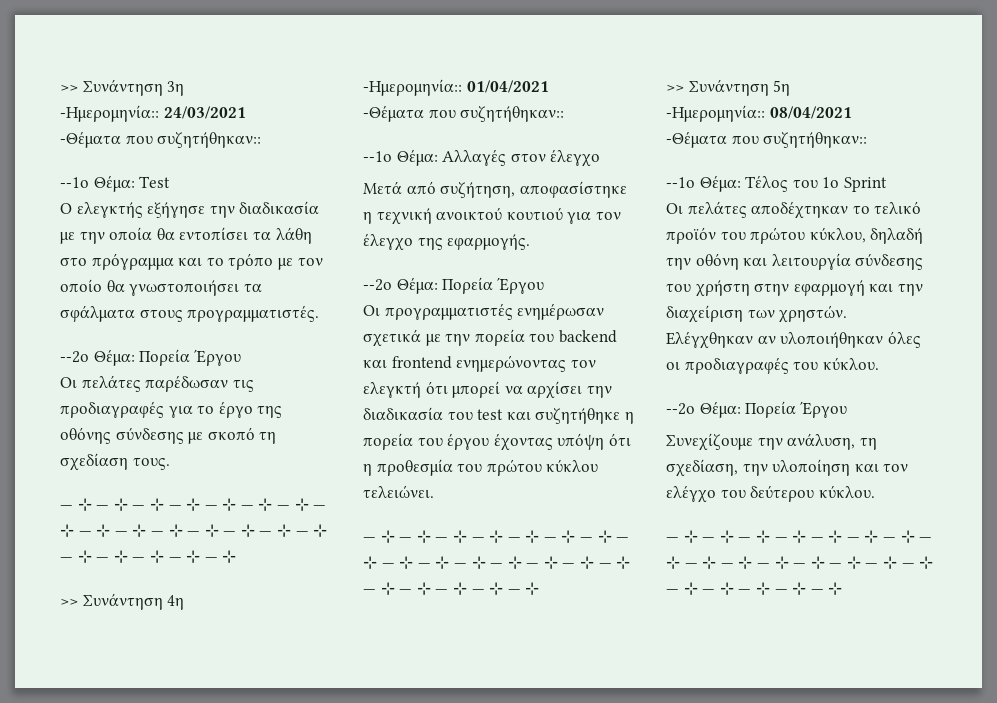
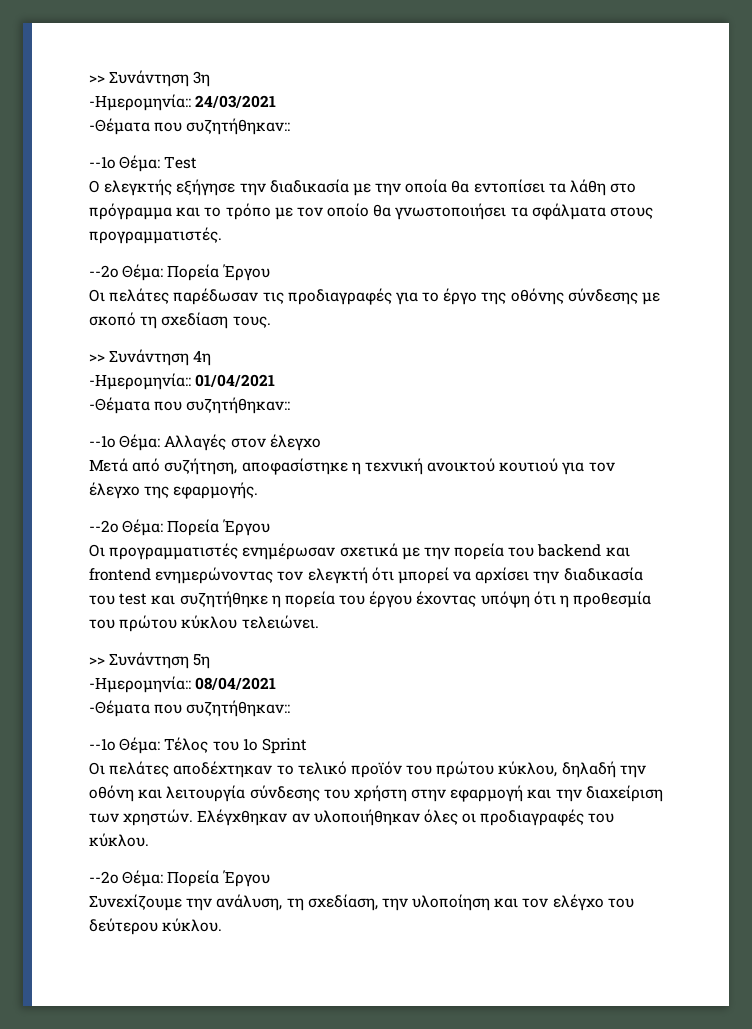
[60,498,327,511] [60,524,328,537] [60,550,237,563] // — ⊹ — ⊹ — ⊹ — ⊹ — ⊹ — ⊹ — ⊹ — ⊹ — ⊹ — ⊹ — ⊹ — ⊹ — ⊹ — ⊹ — ⊹ — ⊹ — ⊹ — ⊹ — ⊹ — ⊹ -> (271, 322) none
[363,530,630,543] [363,556,631,569] [363,582,540,595] // — ⊹ — ⊹ — ⊹ — ⊹ — ⊹ — ⊹ — ⊹ — ⊹ — ⊹ — ⊹ — ⊹ — ⊹ — ⊹ — ⊹ — ⊹ — ⊹ — ⊹ — ⊹ — ⊹ — ⊹ -> (319, 622) none
[666,530,933,543] [666,556,934,569] [666,582,843,595] // — ⊹ — ⊹ — ⊹ — ⊹ — ⊹ — ⊹ — ⊹ — ⊹ — ⊹ — ⊹ — ⊹ — ⊹ — ⊹ — ⊹ — ⊹ — ⊹ — ⊹ — ⊹ — ⊹ — ⊹ -> (223, 925) none

